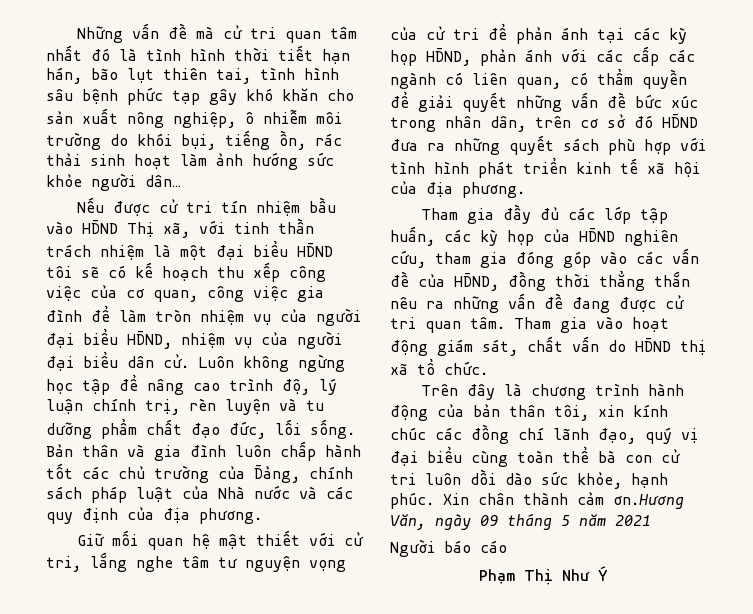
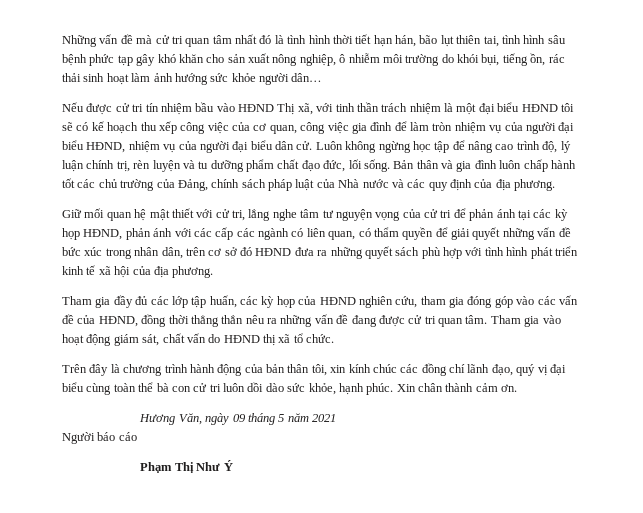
[613,494,684,509] ơn.Hương -> [501,384,518,392] [139,414,176,425] ơn. // Hương

